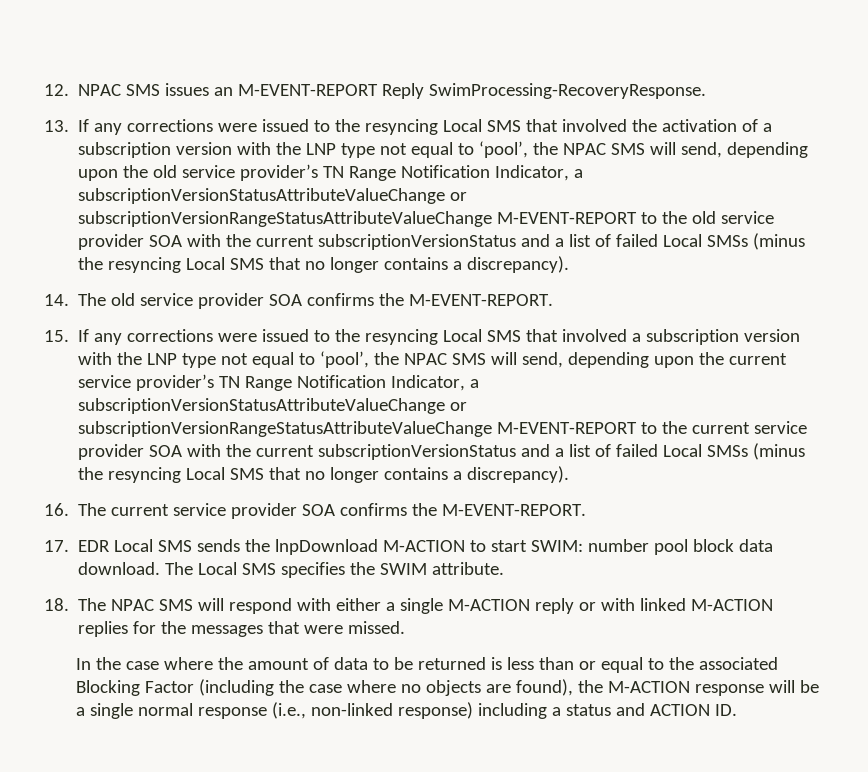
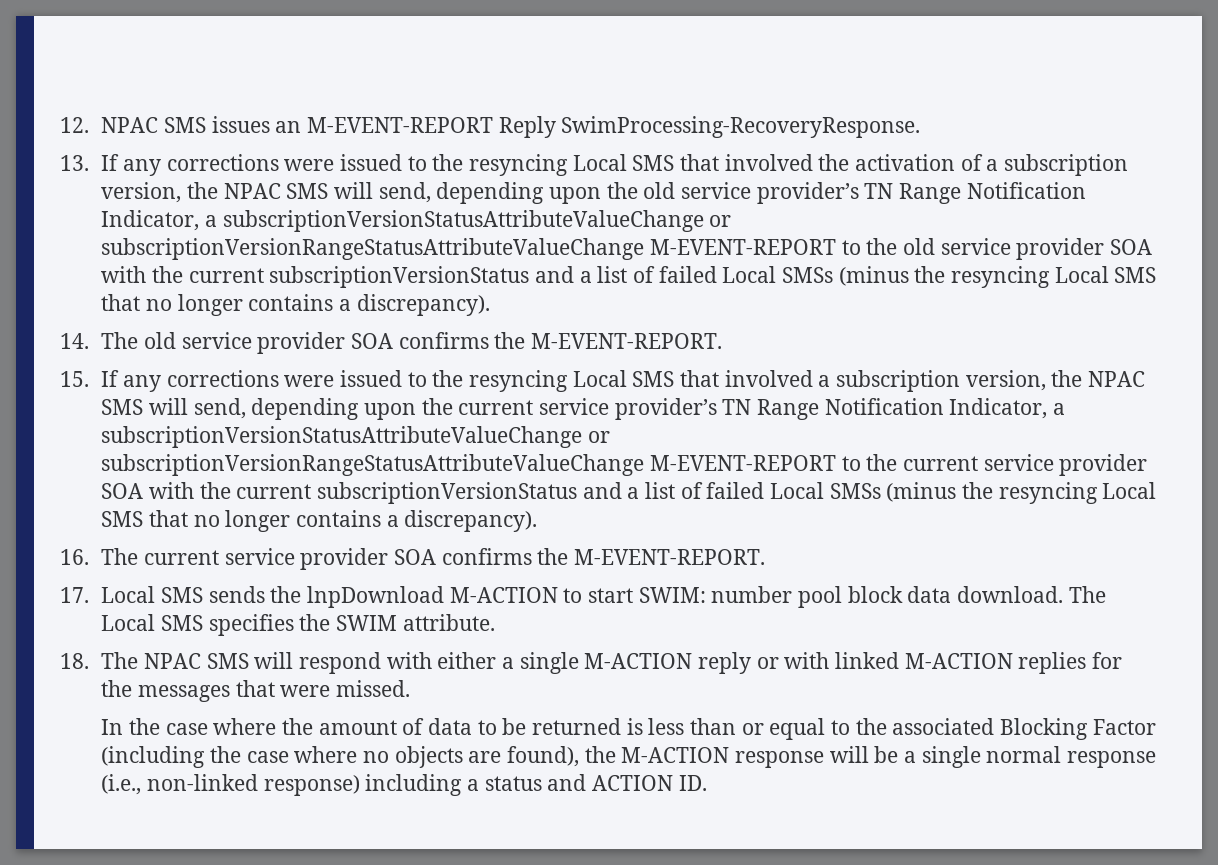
[176,141,529,158] version with the LNP type not equal to ‘pool’, -> [101,182,182,203] version,
[744,329,801,342] [78,351,370,368] version with the LNP type not equal to ‘pool’, -> [965,370,1046,391] version,
[78,540,111,552] EDR -> (89, 595) none

